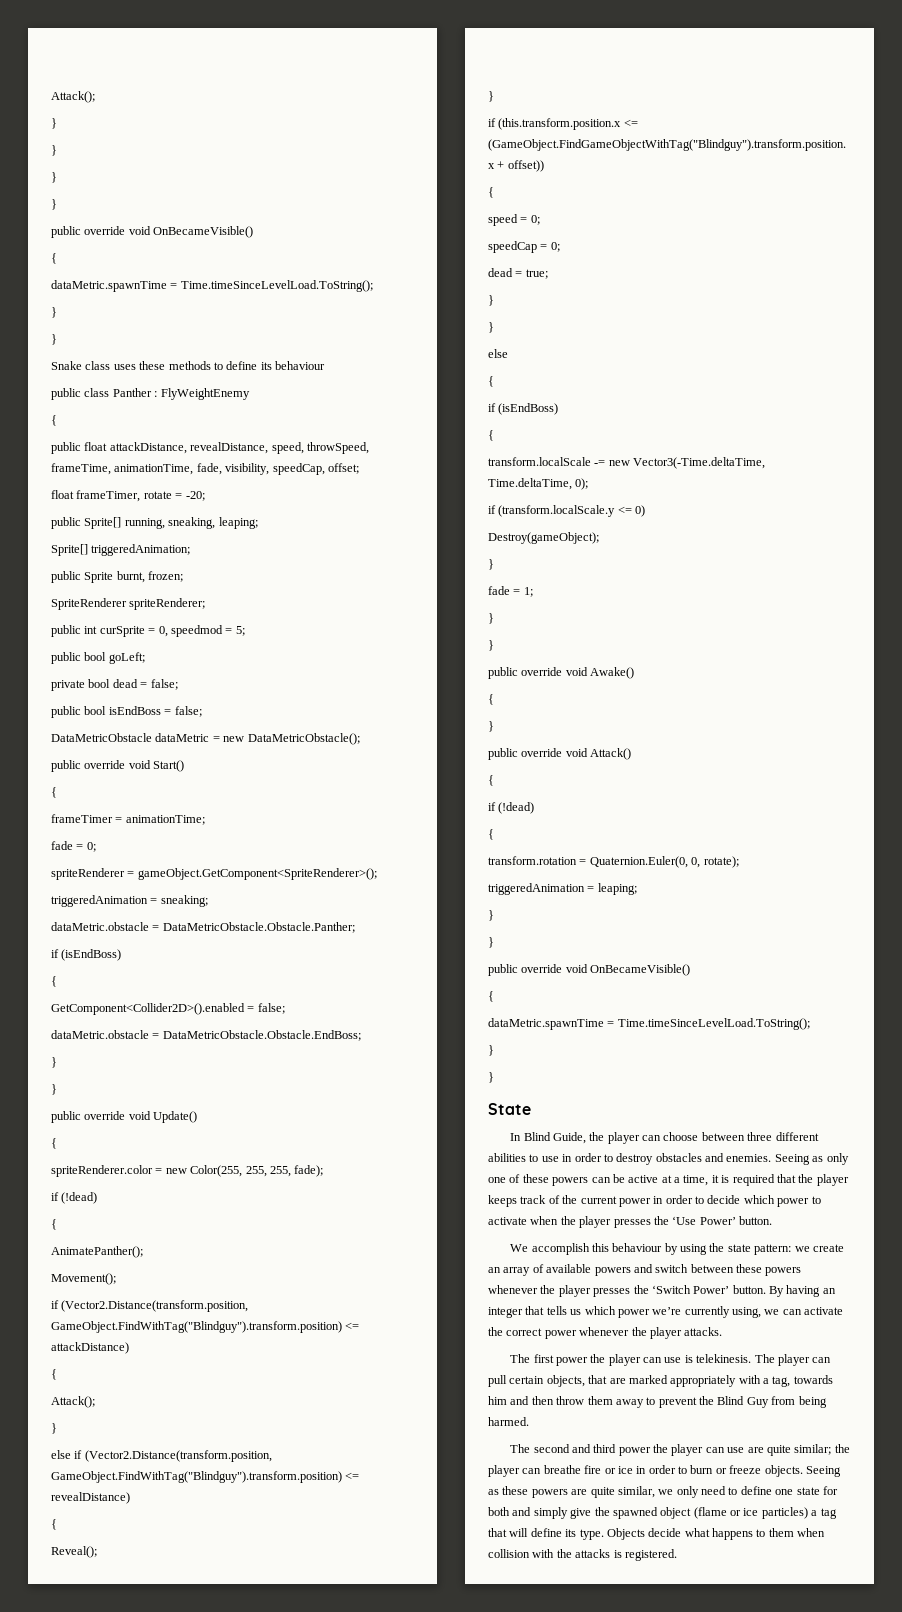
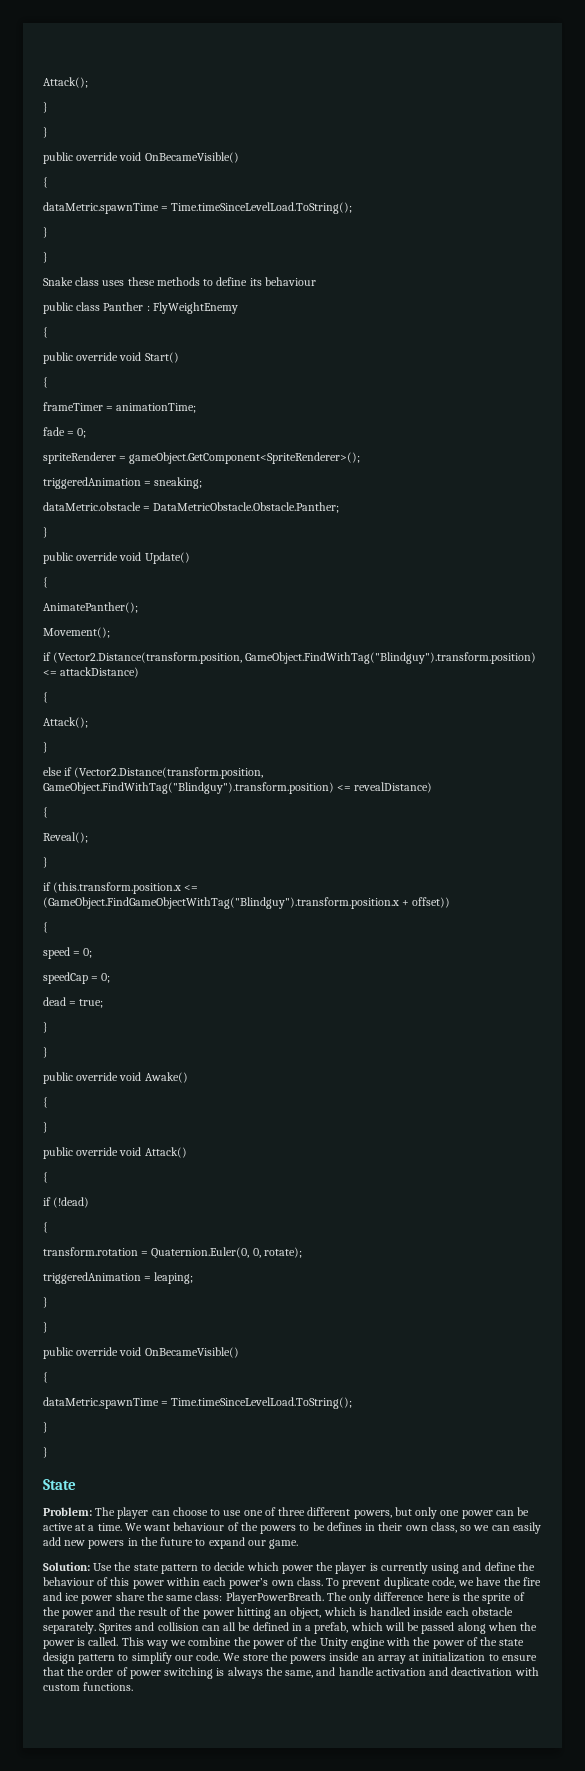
[51,172,57,183] [51,199,57,210] // } // } -> (48, 132) none
[51,442,369,454] [51,463,359,475] [51,490,205,502] [51,517,258,529] [51,544,191,556] [51,571,184,583] [51,598,206,610] [51,625,245,637] [51,652,145,664] [51,679,178,691] [51,706,202,718] [51,733,360,745] // public float attackDistance, revealDistance, speed, throwSpeed, frameTime, animationTime, fade, visibility, speedCap, offset; // float frameTimer, rotate = -20; // public Sprite[] running, sneaking, leaping; // Sprite[] triggeredAnimation; // public Sprite burnt, frozen; // SpriteRenderer spriteRenderer; // public int curSprite = 0, speedmod = 5; // public bool goLeft; // private bool dead = false; // public bool isEndBoss = false; // DataMetricObstacle dataMetric = new DataMetricObstacle(); -> (48, 332) none
[51,949,122,961] [51,976,57,987] [51,1003,285,1015] [51,1030,361,1041] [51,1057,57,1068] // if (isEndBoss) // { // GetComponent<Collider2D>().enabled = false; // dataMetric.obstacle = DataMetricObstacle.Obstacle.EndBoss; // } -> (340, 507) none
[51,1165,324,1177] [51,1192,98,1204] [51,1219,57,1230] // spriteRenderer.color = new Color(255, 255, 255, fade); // if (!dead) // { -> (48, 582) none
[488,349,508,358] [488,376,494,387] [488,403,559,415] [488,430,494,441] [488,457,766,469] [488,478,589,490] [488,505,646,517] [488,532,599,544] [488,559,494,570] [488,586,533,597] [488,613,494,624] [488,640,494,651] // else // { // if (isEndBoss) // { // transform.localScale -= new Vector3(-Time.deltaTime, Time.deltaTime, 0); // if (transform.localScale.y <= 0) // Destroy(gameObject); // } // fade = 1; // } // } -> (48, 1052) none
[510,1132,819,1144] [488,1153,849,1165] [488,1174,589,1186] In Blind Guide, the player can choose between three different abilities to use in order to destroy obstacles and enemies. Seeing as only one of these powers -> [43,1507,493,1519] Problem: The player can choose to use one of three different powers, but only one power
[683,1174,849,1186] [488,1195,821,1207] [488,1216,772,1228] [510,1243,844,1255] [488,1264,802,1276] [488,1285,836,1297] [488,1306,844,1318] [488,1327,723,1339] [510,1354,832,1366] [488,1375,833,1387] [488,1396,827,1408] [488,1417,529,1426] [510,1444,850,1456] [488,1465,841,1477] [488,1486,838,1498] [488,1507,837,1519] [488,1528,826,1540] [488,1549,677,1561] time, it is required that the player keeps track of the current power in order to decide which power to activate when the player presses the ‘Use Power’ button. // We accomplish this behaviour by using the state pattern: we create an array of available powers and switch between these powers whenever the player presses the ‘Switch Power’ button. By having an integer that tells us which power we’re currently using, we can activate the correct power whenever the player attacks. // The first power the player can use is telekinesis. The player can pull certain objects, that are marked appropriately with a tag, towards him and then throw them away to prevent the Blind Guy from being harmed. // The second and third power the player can use are quite similar; the player can breathe fire or ice in order to burn or freeze objects. Seeing as these powers are quite similar, we only need to define one state for both and simply give the spawned object (flame or ice particles) a tag that will define its type. Objects decide what happens to them when collision with the attacks is registered. -> [97,1522,541,1534] [43,1537,299,1549] [43,1562,535,1574] [43,1577,541,1589] [43,1592,525,1604] [43,1607,513,1619] [43,1622,538,1634] [43,1637,525,1649] [43,1652,537,1664] [43,1667,539,1679] [43,1682,134,1691] time. We want behaviour of the powers to be defines in their own class, so we can easily add new powers in the future to expand our game. // Solution: Use the state pattern to decide which power the player is currently using and define the behaviour of this power within each power’s own class. To prevent duplicate code, we have the fire and ice power share the same class: PlayerPowerBreath. The only difference here is the sprite of the power and the result of the power hitting an object, which is handled inside each obstacle separately. Sprites and collision can all be defined in a prefab, which will be passed along when the power is called. This way we combine the power of the Unity engine with the power of the state design pattern to simplify our code. We store the powers inside an array at initialization to ensure that the order of power switching is always the same, and handle activation and deactivation with custom functions.

